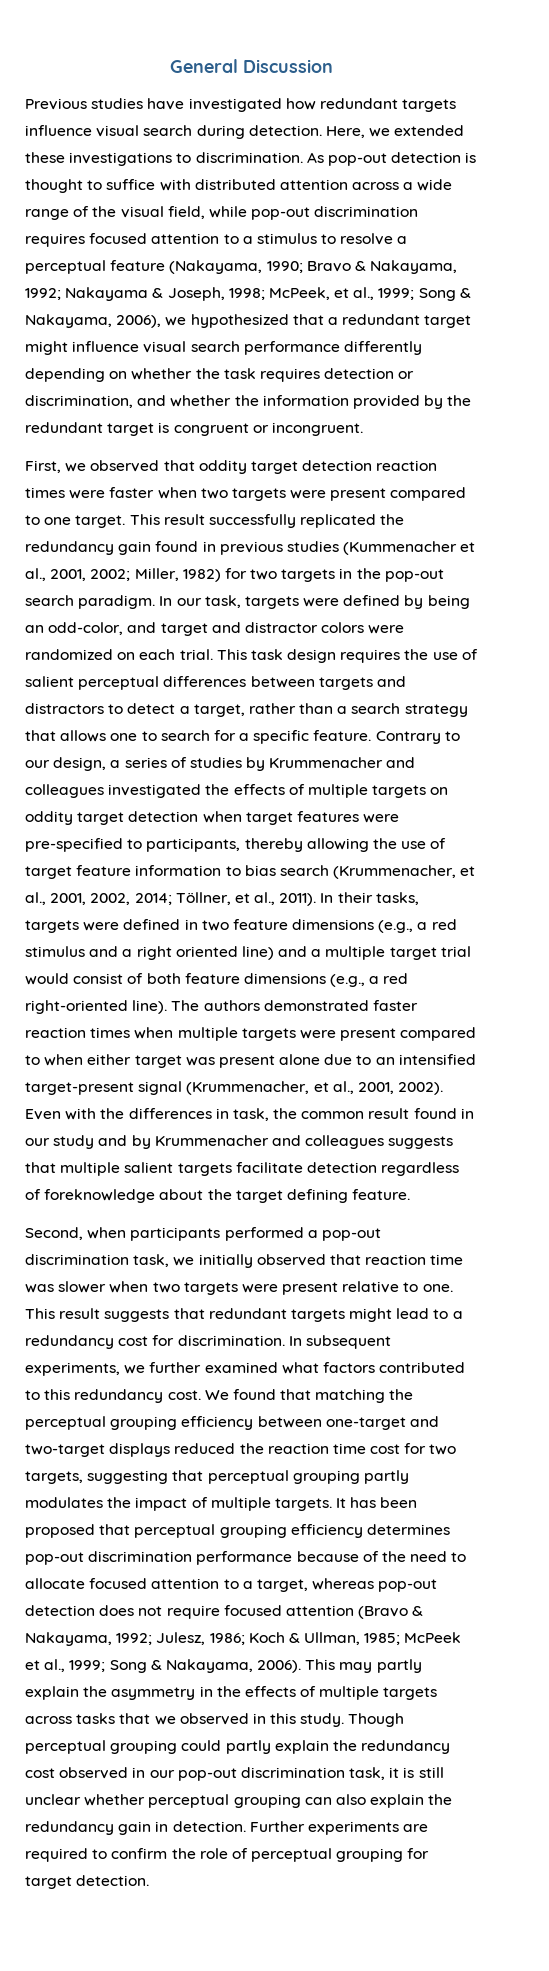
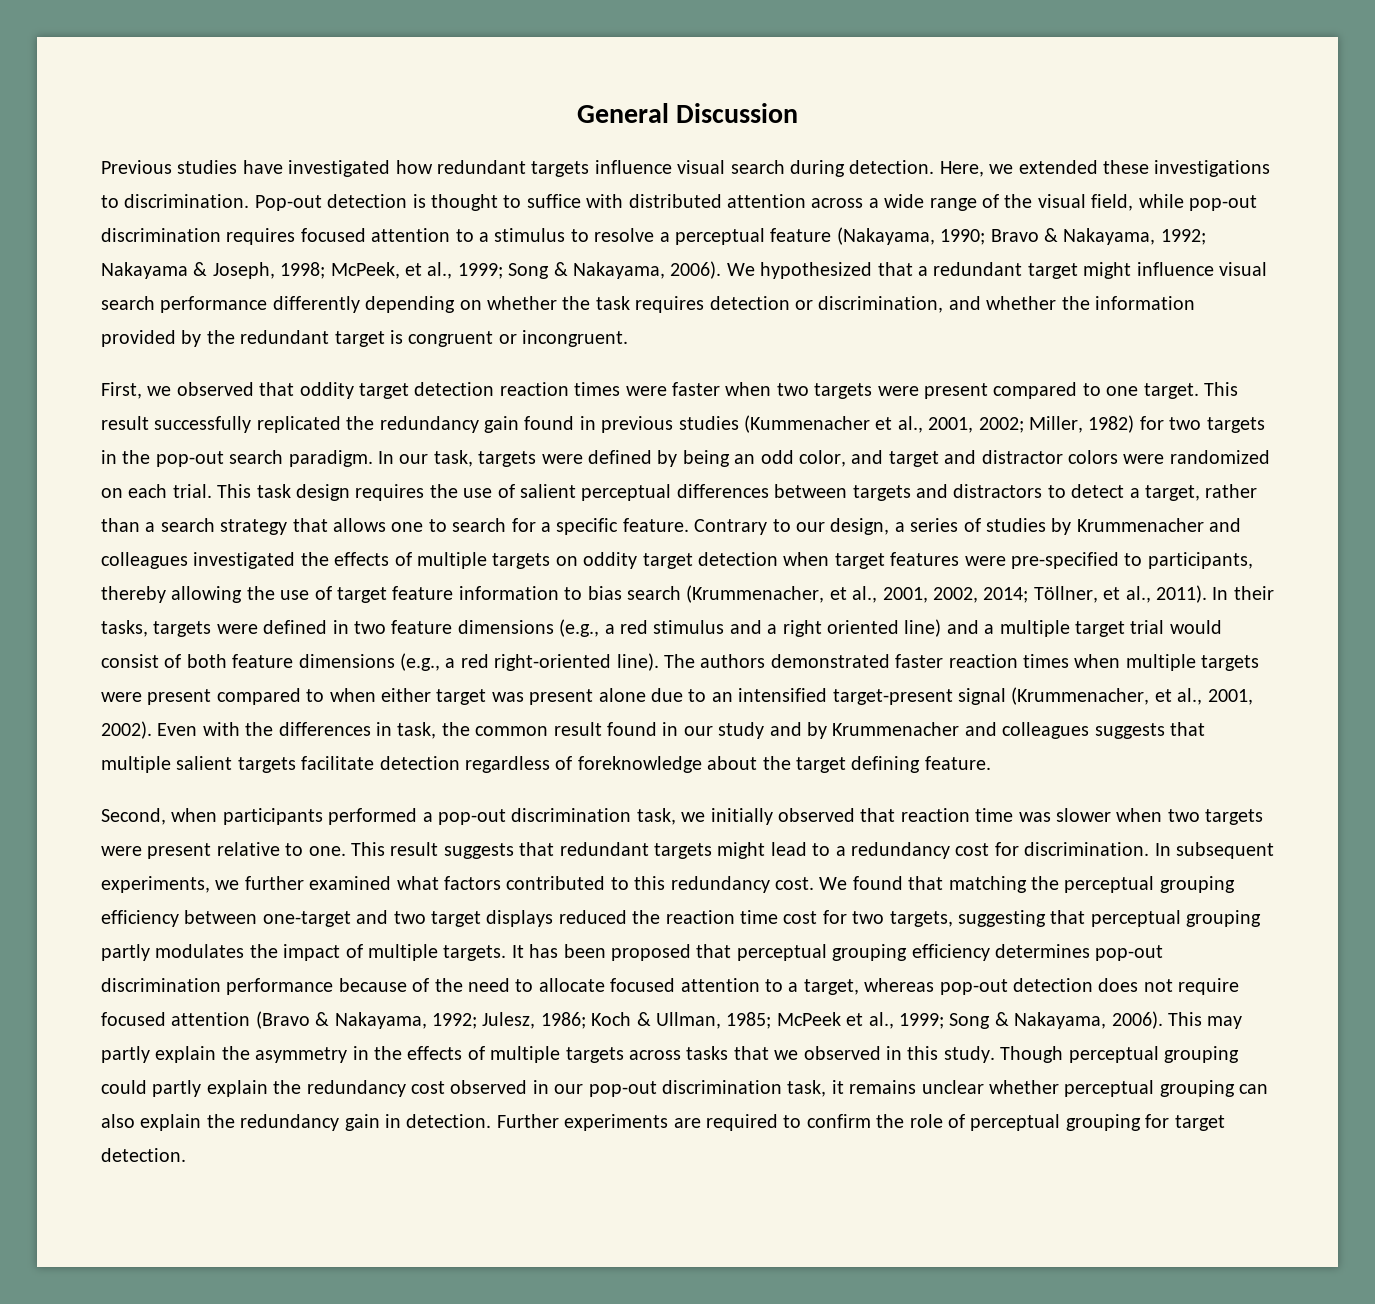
[306,152,387,166] As pop-out -> [254,195,322,211] Pop-out
[116,315,187,328] 2006), we -> [670,261,755,279] 2006). We
[48,622,124,635] odd-color, -> [760,450,846,467] odd color,
[25,1444,105,1457] two-target -> [393,911,481,927] two target
[403,1767,444,1778] is still -> [849,1080,917,1094] remains

